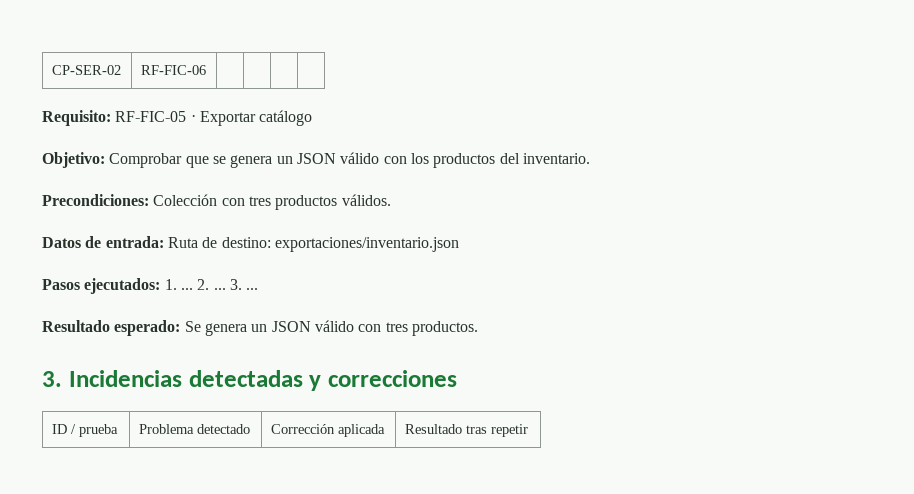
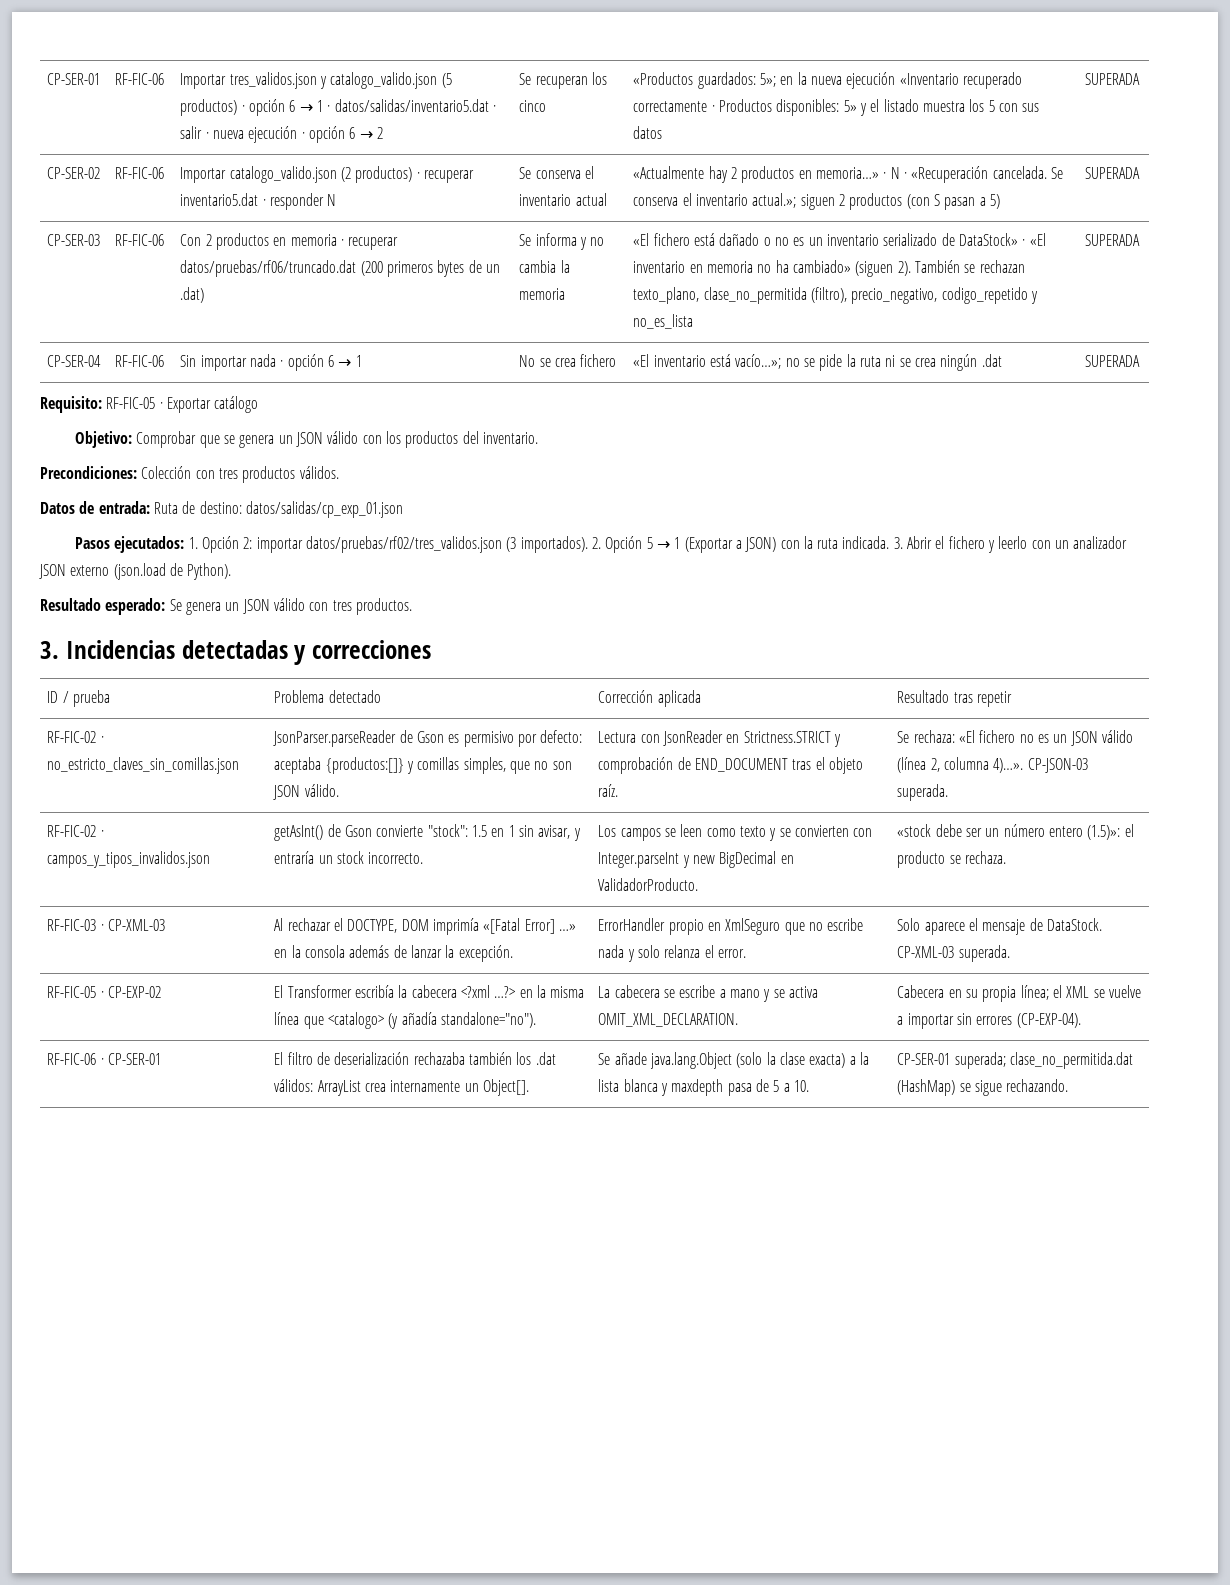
[51,65,121,75] [140,65,206,75] CP-SER-02 | RF-FIC-06 | | | | -> [47,73,101,85] [115,73,165,85] [180,72,452,89] [180,99,496,116] [180,126,383,143] [519,72,608,89] [519,100,547,112] [633,72,1022,89] [633,99,1040,116] [633,126,663,139] [1085,73,1141,85] [47,167,101,179] [115,167,165,179] [180,166,475,183] [180,193,337,210] [519,166,595,179] [519,193,607,206] [633,166,1063,183] [633,193,1000,210] [1085,167,1141,179] [47,234,101,246] [115,234,165,246] [180,233,399,250] [180,260,501,277] [180,287,205,303] [519,233,605,250] [519,260,570,273] [519,288,566,300] [633,233,1046,246] [633,260,1025,277] [633,287,1039,304] [633,314,694,329] [1085,234,1141,246] [47,355,102,367] [115,355,165,367] [180,354,362,371] [519,354,617,367] [633,354,1002,371] [1085,355,1141,367] CP-SER-01 | RF-FIC-06 | Importar tres_validos.json y catalogo_valido.json (5 productos) · opción 6 → 1 · datos/salidas/inventario5.dat · salir · nueva ejecución · opción 6 → 2 | Se recuperan los cinco | «Productos guardados: 5»; en la nueva ejecución «Inventario recuperado correctamente · Productos disponibles: 5» y el listado muestra los 5 con sus datos | SUPERADA // CP-SER-02 | RF-FIC-06 | Importar catalogo_valido.json (2 productos) · recuperar inventario5.dat · responder N | Se conserva el inventario actual | «Actualmente hay 2 productos en memoria…» · N · «Recuperación cancelada. Se conserva el inventario actual.»; siguen 2 productos (con S pasan a 5) | SUPERADA // CP-SER-03 | RF-FIC-06 | Con 2 productos en memoria · recuperar datos/pruebas/rf06/truncado.dat (200 primeros bytes de un .dat) | Se informa y no cambia la memoria | «El fichero está dañado o no es un inventario serializado de DataStock» · «El inventario en memoria no ha cambiado» (siguen 2). También se rechazan texto_plano, clase_no_permitida (filtro), precio_negativo, codigo_repetido y no_es_lista | SUPERADA // CP-SER-04 | RF-FIC-06 | Sin importar nada · opción 6 → 1 | No se crea fichero | «El inventario está vacío…»; no se pide la ruta ni se crea ningún .dat | SUPERADA
[274,237,459,252] exportaciones/inventario.json -> [245,501,403,518] datos/salidas/cp_exp_01.json
[180,279,259,290] ... 2. ... 3. ... -> [202,536,1128,553] [39,563,232,580] Opción 2: importar datos/pruebas/rf02/tres_validos.json (3 importados). 2. Opción 5 → 1 (Exportar a JSON) con la ruta indicada. 3. Abrir el fichero y leerlo con un analizador JSON externo (json.load de Python).
(528, 430) none -> [47,731,104,743] [47,757,240,774] [273,730,583,747] [274,757,572,774] [273,784,339,800] [598,730,842,747] [598,757,864,774] [598,784,619,797] [897,730,1133,746] [897,757,1088,773] [897,784,949,801] [47,825,104,837] [47,851,211,868] [274,824,581,841] [274,851,424,864] [598,824,873,841] [598,851,794,868] [598,878,699,891] [897,824,1134,840] [897,851,1007,868] [47,919,166,931] [274,918,576,935] [274,945,513,962] [598,918,864,935] [598,945,747,962] [897,918,1103,935] [897,945,1010,962] [47,986,162,998] [274,985,585,998] [274,1012,537,1029] [598,985,818,1002] [598,1013,739,1027] [897,985,1141,1002] [897,1013,1081,1029] [47,1053,162,1065] [274,1052,556,1065] [274,1079,530,1096] [598,1052,869,1069] [598,1079,809,1096] [897,1052,1134,1069] [897,1079,1069,1096] // RF-FIC-02 · no_estricto_claves_sin_comillas.json | JsonParser.parseReader de Gson es permisivo por defecto: aceptaba {productos:[]} y comillas simples, que no son JSON válido. | Lectura con JsonReader en Strictness.STRICT y comprobación de END_DOCUMENT tras el objeto raíz. | Se rechaza: «El fichero no es un JSON válido (línea 2, columna 4)…». CP-JSON-03 superada. // RF-FIC-02 · campos_y_tipos_invalidos.json | getAsInt() de Gson convierte "stock": 1.5 en 1 sin avisar, y entraría un stock incorrecto. | Los campos se leen como texto y se convierten con Integer.parseInt y new BigDecimal en ValidadorProducto. | «stock debe ser un número entero (1.5)»: el producto se rechaza. // RF-FIC-03 · CP-XML-03 | Al rechazar el DOCTYPE, DOM imprimía «[Fatal Error] …» en la consola además de lanzar la excepción. | ErrorHandler propio en XmlSeguro que no escribe nada y solo relanza el error. | Solo aparece el mensaje de DataStock. CP-XML-03 superada. // RF-FIC-05 · CP-EXP-02 | El Transformer escribía la cabecera <?xml …?> en la misma línea que <catalogo> (y añadía standalone="no"). | La cabecera se escribe a mano y se activa OMIT_XML_DECLARATION. | Cabecera en su propia línea; el XML se vuelve a importar sin errores (CP-EXP-04). // RF-FIC-06 · CP-SER-01 | El filtro de deserialización rechazaba también los .dat válidos: ArrayList crea internamente un Object[]. | Se añade java.lang.Object (solo la clase exacta) a la lista blanca y maxdepth pasa de 5 a 10. | CP-SER-01 superada; clase_no_permitida.dat (HashMap) se sigue rechazando.

